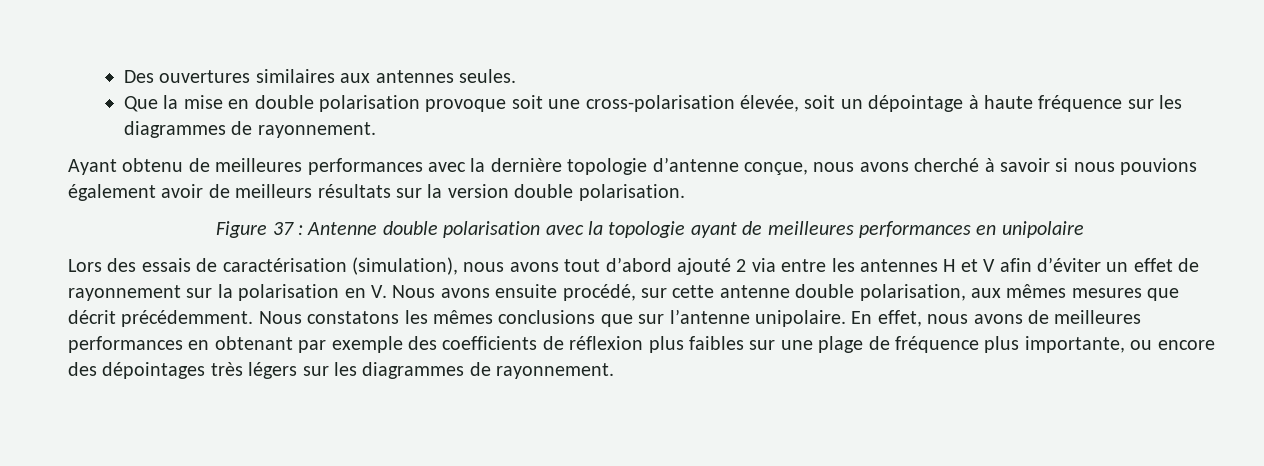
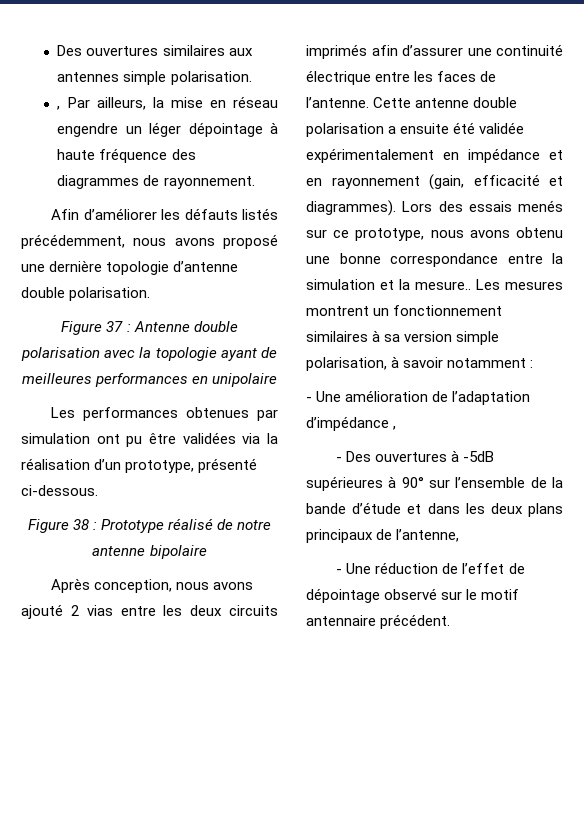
[459,69,517,83] [124,95,863,112] seules. // Que la mise en double polarisation provoque soit une cross-polarisation élevée, soit un -> [123,71,252,85] [57,96,279,110] [57,122,182,137] simple polarisation. // , Par ailleurs, la mise en réseau engendre un léger
[1127,95,1183,109] sur les -> [171,149,196,160] des
[68,157,1198,175] [68,184,509,201] Ayant obtenu de meilleures performances avec la dernière topologie d’antenne conçue, nous avons cherché à savoir si nous pouvions également avoir de meilleurs résultats sur la version -> [51,208,278,220] [21,234,278,249] [21,260,239,275] Afin d’améliorer les défauts listés précédemment, nous avons proposé une dernière topologie d’antenne
[68,257,1200,275] [68,284,1180,301] [68,309,1142,327] [68,336,1215,353] [68,362,615,379] Lors des essais de caractérisation (simulation), nous avons tout d’abord ajouté 2 via entre les antennes H et V afin d’éviter un effet de rayonnement sur la polarisation en V. Nous avons ensuite procédé, sur cette antenne double polarisation, aux mêmes mesures que décrit précédemment. Nous constatons les mêmes conclusions que sur l’antenne unipolaire. En effet, nous avons de meilleures performances en obtenant par exemple des coefficients de réflexion plus faibles sur une plage de fréquence plus importante, ou encore des dépointages très légers sur les diagrammes de rayonnement. -> [51,407,278,421] [21,432,278,447] [21,458,258,473] [21,485,98,496] [27,518,272,533] [92,545,207,559] [51,578,254,593] [21,604,278,619] [306,44,563,59] [306,70,497,85] [306,97,518,108] [306,122,525,137] [306,148,563,163] [306,174,563,190] [306,200,563,216] [306,227,563,241] [306,253,563,267] [306,279,563,290] [306,305,503,316] [306,330,500,345] [306,356,534,371] [306,390,531,405] [306,416,397,431] [336,450,495,462] [306,476,563,491] [306,502,563,517] [306,529,460,543] [336,562,525,574] [306,588,520,603] [306,614,451,629] Les performances obtenues par simulation ont pu être validées via la réalisation d’un prototype, présenté ci-dessous. // Figure 38 : Prototype réalisé de notre antenne bipolaire // Après conception, nous avons ajouté 2 vias entre les deux circuits imprimés afin d’assurer une continuité électrique entre les faces de l’antenne. Cette antenne double polarisation a ensuite été validée expérimentalement en impédance et en rayonnement (gain, efficacité et diagrammes). Lors des essais menés sur ce prototype, nous avons obtenu une bonne correspondance entre la simulation et la mesure.. Les mesures montrent un fonctionnement similaires à sa version simple polarisation, à savoir notamment : // - Une amélioration de l’adaptation d’impédance , // - Des ouvertures à -5dB supérieures à 90° sur l’ensemble de la bande d’étude et dans les deux plans principaux de l’antenne, // - Une réduction de l’effet de dépointage observé sur le motif antennaire précédent.

